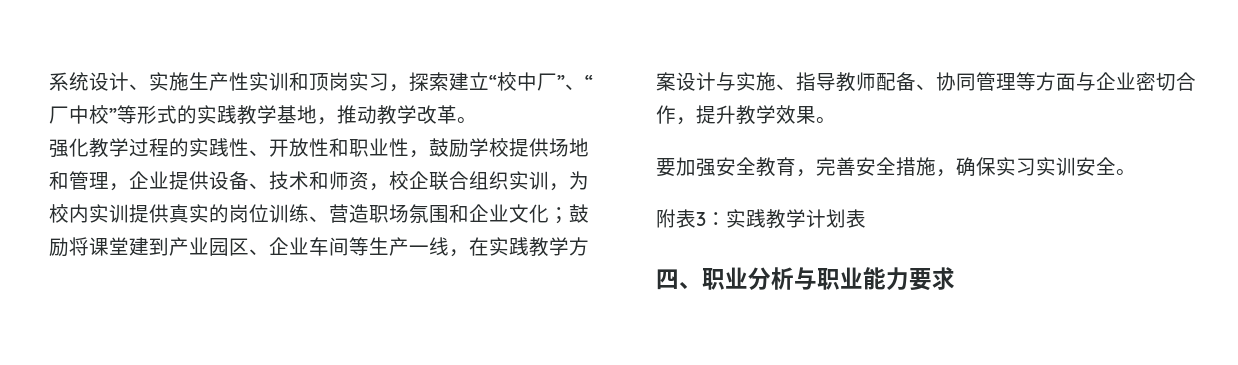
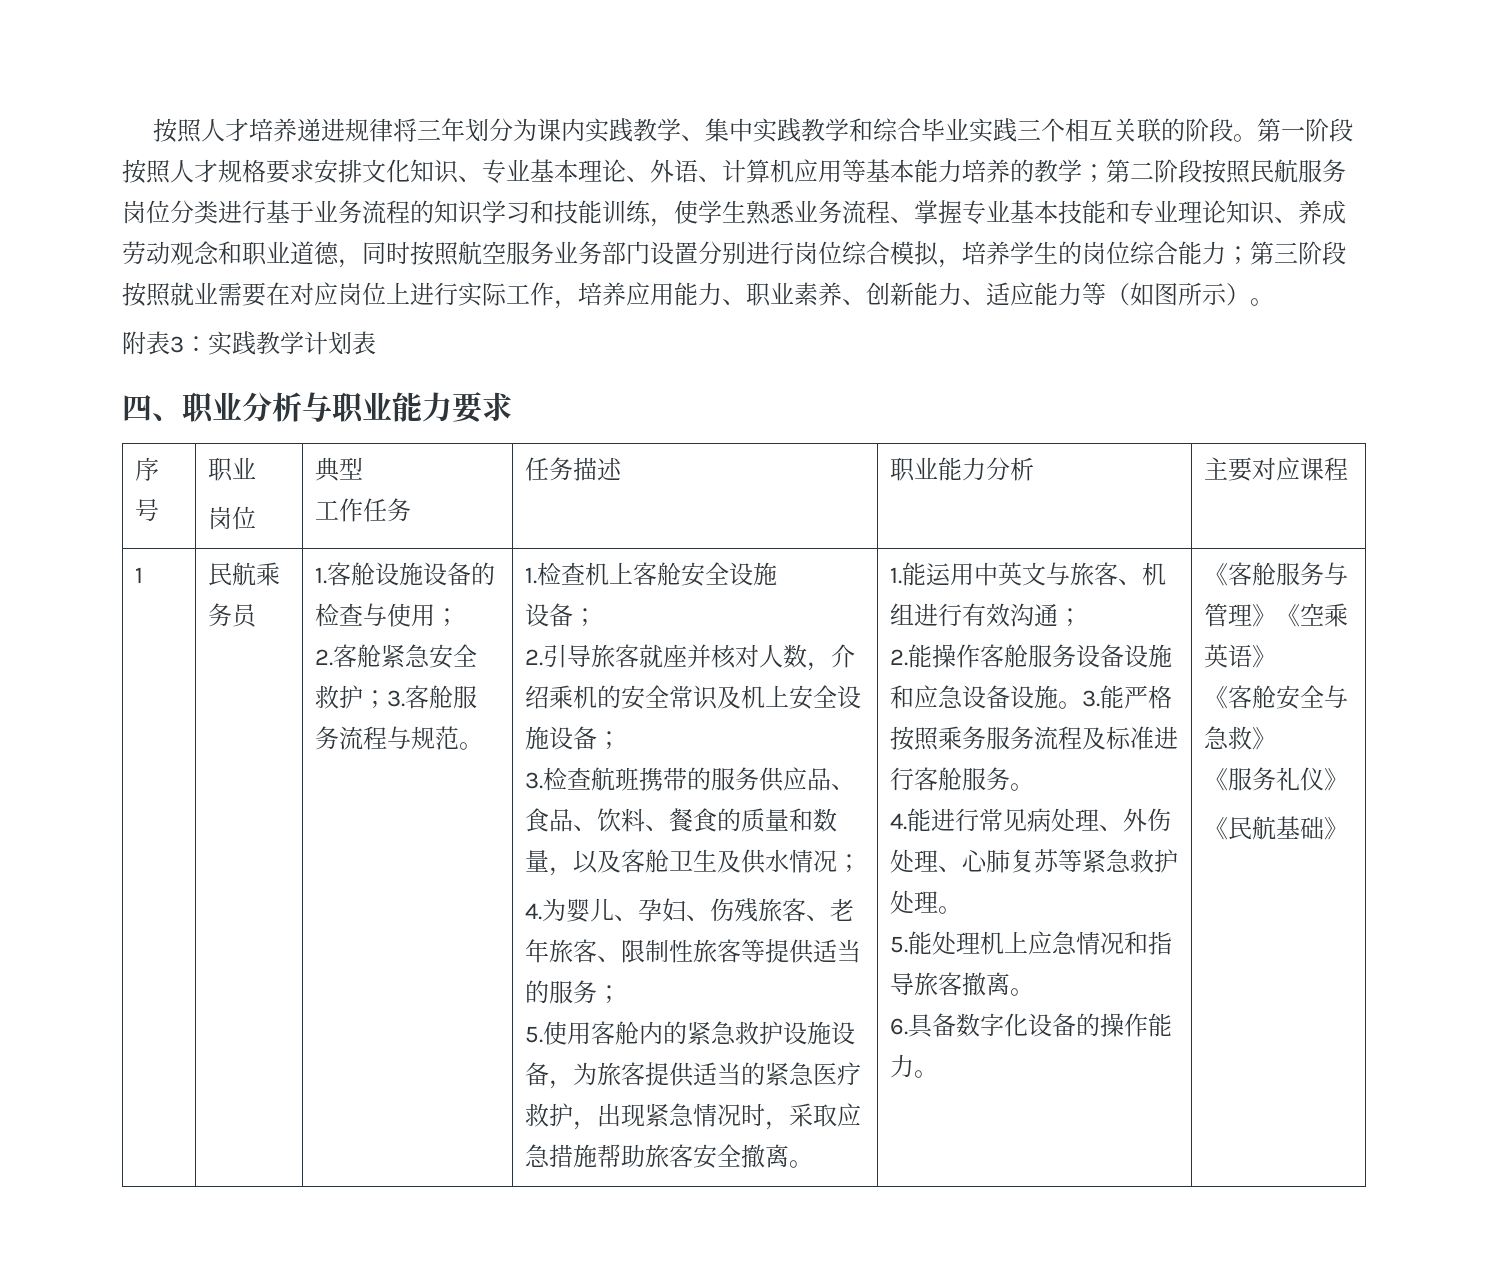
[49,72,593,92] [49,105,477,125] [49,138,589,158] [49,171,589,191] [49,204,589,224] [49,237,589,257] [656,72,1196,92] [656,105,836,125] [656,157,1116,177] 系统设计、实施生产性实训和顶岗实习，探索建立“校中厂”、“厂中校”等形式的实践教学基地，推动教学改革。 // 强化教学过程的实践性、开放性和职业性，鼓励学校提供场地和管理，企业提供设备、技术和师资，校企联合组织实训，为校内实训提供真实的岗位训练、营造职场氛围和企业文化；鼓励将课堂建到产业园区、企业车间等生产一线，在实践教学方案设计与实施、指导教师配备、协同管理等方面与企业密切合作，提升教学效果。 // 要加强安全教育，完善安全措施，确保实习实训安全 -> [153,118,1354,143] [122,159,1346,184] [122,200,1346,227] [122,241,1346,268] [122,282,1250,309] 按照人才培养递进规律将三年划分为课内实践教学、集中实践教学和综合毕业实践三个相互关联的阶段。第一阶段按照人才规格要求安排文化知识、专业基本理论、外语、计算机应用等基本能力培养的教学；第二阶段按照民航服务岗位分类进行基于业务流程的知识学习和技能训练，使学生熟悉业务流程、掌握专业基本技能和专业理论知识、养成劳动观念和职业道德，同时按照航空服务业务部门设置分别进行岗位综合模拟，培养学生的岗位综合能力；第三阶段按照就业需要在对应岗位上进行实际工作，培养应用能力、职业素养、创新能力、适应能力等（如图所示）
(955, 278) none -> [135,457,160,481] [135,498,160,521] [208,457,257,482] [208,506,257,530] [315,457,364,482] [315,498,412,522] [525,457,623,481] [890,457,1035,482] [1204,457,1349,482] [135,567,144,583] [208,562,281,586] [208,603,259,628] [315,562,496,586] [315,603,460,627] [315,644,478,669] [315,685,478,709] [315,726,484,750] [525,562,778,587] [525,603,598,627] [525,644,856,671] [525,685,862,710] [525,726,622,750] [525,767,856,792] [525,808,838,832] [525,849,862,876] [525,898,855,923] [525,939,862,964] [525,980,622,1004] [525,1021,856,1045] [525,1062,862,1089] [525,1103,862,1130] [525,1144,814,1169] [890,562,1167,586] [890,603,1083,627] [890,644,1173,668] [890,685,1173,709] [890,726,1179,751] [890,767,1035,791] [890,808,1172,832] [890,849,1179,873] [890,890,963,914] [890,931,1173,955] [890,972,1035,996] [890,1013,1173,1038] [890,1054,939,1078] [1204,562,1349,586] [1204,603,1349,627] [1204,644,1277,668] [1204,685,1349,710] [1204,726,1277,750] [1204,767,1349,791] [1204,816,1349,840] // 序号 | 职业 // 岗位 | 典型 // 工作任务 | 任务描述 | 职业能力分析 | 主要对应课程 // 1 | 民航乘务员 | 1.客舱设施设备的检查与使用； // 2.客舱紧急安全救护；3.客舱服务流程与规范。 | 1.检查机上客舱安全设施 // 设备； // 2.引导旅客就座并核对人数，介绍乘机的安全常识及机上安全设施设备； // 3.检查航班携带的服务供应品、食品、饮料、餐食的质量和数量，以及客舱卫生及供水情况； // 4.为婴儿、孕妇、伤残旅客、老年旅客、限制性旅客等提供适当的服务； // 5.使用客舱内的紧急救护设施设备，为旅客提供适当的紧急医疗救护，出现紧急情况时，采取应急措施帮助旅客安全撤离。 | 1.能运用中英文与旅客、机组进行有效沟通； // 2.能操作客舱服务设备设施和应急设备设施。3.能严格按照乘务服务流程及标准进行客舱服务。 // 4.能进行常见病处理、外伤处理、心肺复苏等紧急救护处理。 // 5.能处理机上应急情况和指导旅客撤离。 // 6.具备数字化设备的操作能力。 | 《客舱服务与管理》《空乘英语》 // 《客舱安全与急救》 // 《服务礼仪》 // 《民航基础》

